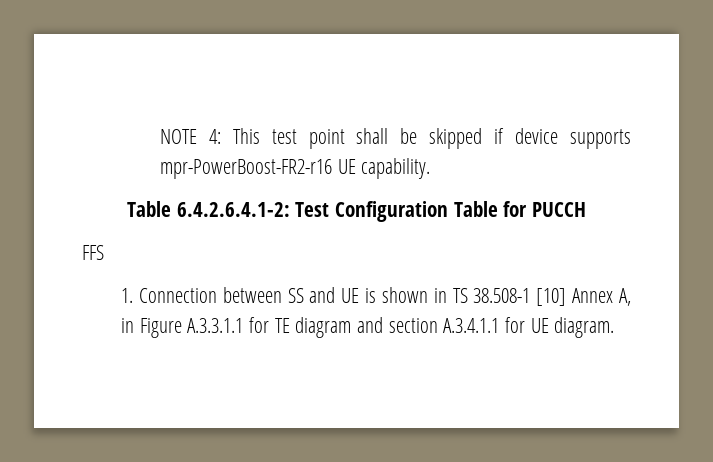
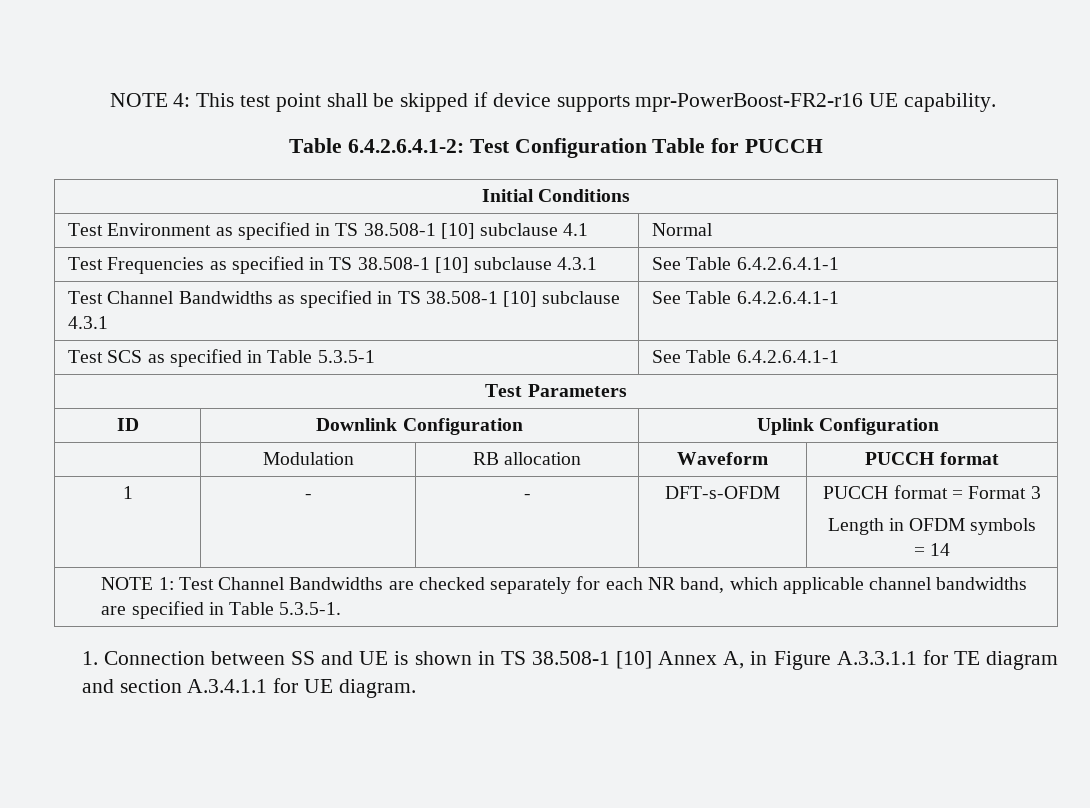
[82,245,104,260] // FFS -> [481,189,631,202] [67,222,589,240] [651,223,713,236] [67,256,598,274] [651,257,839,270] [67,290,621,308] [67,316,108,329] [651,291,839,304] [67,349,375,367] [651,350,839,363] [485,384,627,397] [116,418,139,431] [316,418,523,435] [756,418,940,435] [262,452,354,465] [472,452,582,465] [677,452,768,465] [865,452,999,465] [122,486,133,499] [304,494,312,499] [523,494,531,499] [665,486,780,499] [823,485,1041,499] [827,518,1037,535] [913,543,951,556] [101,576,1028,594] [101,601,342,619] // Initial Conditions // Test Environment as specified in TS 38.508-1 [10] subclause 4.1 | Normal // Test Frequencies as specified in TS 38.508-1 [10] subclause 4.3.1 | See Table 6.4.2.6.4.1-1 // Test Channel Bandwidths as specified in TS 38.508-1 [10] subclause 4.3.1 | See Table 6.4.2.6.4.1-1 // Test SCS as specified in Table 5.3.5-1 | See Table 6.4.2.6.4.1-1 // Test Parameters // ID | Downlink Configuration | Uplink Configuration // | Modulation | RB allocation | Waveform | PUCCH format // 1 | - | - | DFT-s-OFDM | PUCCH format = Format 3 // Length in OFDM symbols = 14 // NOTE 1: Test Channel Bandwidths are checked separately for each NR band, which applicable channel bandwidths are specified in Table 5.3.5-1.

